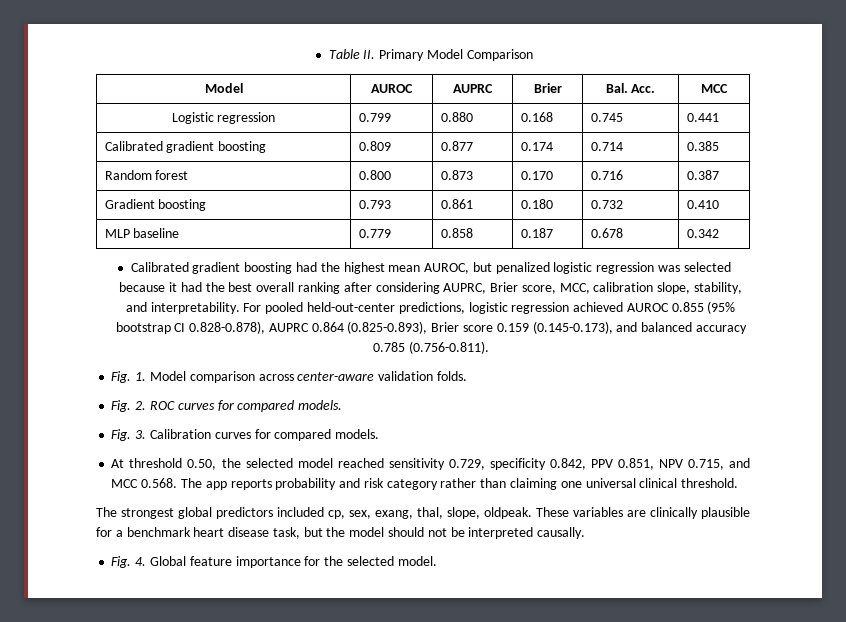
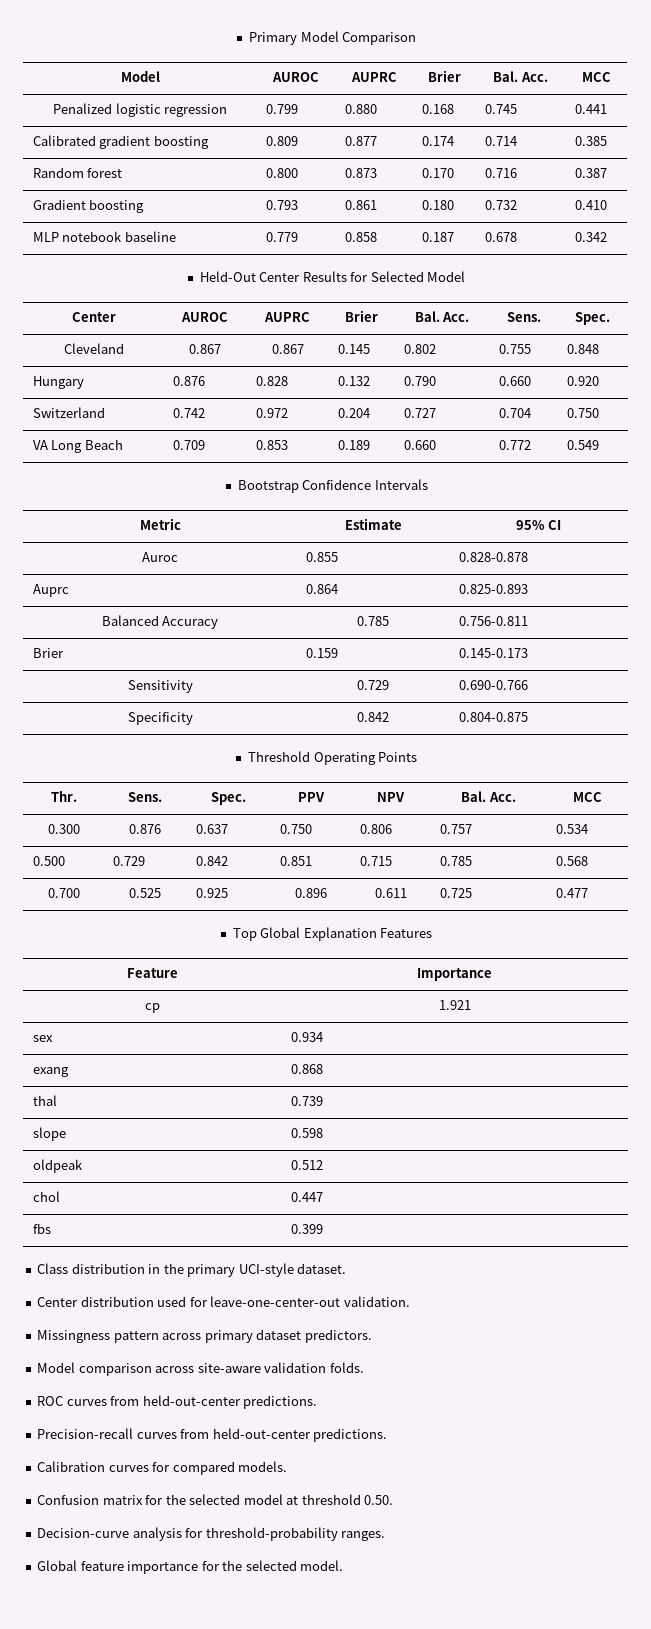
[328,49,376,59] Table II. -> (249, 38) none
[171,112,214,124] Logistic -> [52,103,161,117] Penalized logistic
(130, 233) none -> [62,231,123,242] notebook
[130,262,731,274] [119,282,743,294] [125,301,736,314] [115,321,747,334] [372,341,489,354] [111,371,147,383] Calibrated gradient boosting had the highest mean AUROC, but penalized logistic regression was selected because it had the best overall ranking after considering AUPRC, Brier score, MCC, calibration slope, stability, and interpretability. For pooled held-out-center predictions, logistic regression achieved AUROC 0.855 (95% bootstrap CI 0.828-0.878), AUPRC 0.864 (0.825-0.893), Brier score 0.159 (0.145-0.173), and balanced accuracy 0.785 (0.756-0.811). // Fig. 1. -> [199,271,466,282] [71,312,116,322] [181,312,228,322] [264,312,310,322] [345,310,378,322] [414,311,470,322] [506,312,541,322] [575,312,610,325] [63,343,124,354] [189,344,221,354] [271,344,304,354] [337,344,370,354] [403,344,436,354] [498,344,531,354] [566,344,599,354] [32,376,84,389] [172,376,205,386] [255,376,288,386] [337,376,370,386] [403,376,436,386] [498,376,531,386] [566,376,599,386] [32,407,105,418] [172,408,205,418] [255,408,288,418] [337,408,370,418] [403,408,436,418] [498,408,531,418] [566,408,599,418] [32,439,123,453] [172,440,205,450] [255,440,288,450] [337,440,370,450] [403,440,436,450] [498,440,531,450] [566,440,599,450] [237,479,428,493] [139,518,181,530] [344,518,402,530] [515,520,562,530] [142,552,178,562] [305,552,338,562] [458,552,528,562] [32,584,69,597] [305,584,338,594] [458,584,528,594] [101,615,219,629] [357,616,389,626] [458,616,528,626] [32,648,64,658] [305,648,338,658] [458,648,528,658] [127,680,193,693] [357,680,389,690] [458,680,528,690] [127,712,193,725] [357,712,389,722] [458,712,528,722] [248,751,418,765] [50,791,77,802] [128,792,162,802] [211,792,246,805] [297,792,325,802] [377,792,405,802] [461,791,516,802] [572,792,602,802] [47,824,80,834] [129,824,161,834] [195,824,228,834] [279,824,312,834] [359,824,392,834] [439,824,472,834] [555,824,588,834] [32,856,65,866] [112,856,145,866] [195,856,228,866] [279,856,312,866] [359,856,392,866] [439,856,472,866] [555,856,588,866] [47,888,80,898] [129,888,161,898] [195,888,228,898] [294,888,327,898] [374,888,407,898] [439,888,472,898] [555,888,588,898] [232,927,433,941] [127,968,178,978] [417,968,492,981] [145,1003,160,1013] [438,1000,471,1010] [32,1035,53,1042] [290,1032,323,1042] [32,1067,69,1077] [290,1064,323,1074] [32,1095,57,1106] [290,1096,323,1106] [32,1127,66,1141] [290,1128,323,1138] [32,1159,83,1173] [290,1160,323,1170] [32,1191,60,1202] [290,1192,323,1202] [32,1223,51,1234] [290,1224,323,1234] [37,1263,347,1277] [37,1296,410,1307] [37,1329,372,1343] Held-Out Center Results for Selected Model // Center | AUROC | AUPRC | Brier | Bal. Acc. | Sens. | Spec. // Cleveland | 0.867 | 0.867 | 0.145 | 0.802 | 0.755 | 0.848 // Hungary | 0.876 | 0.828 | 0.132 | 0.790 | 0.660 | 0.920 // Switzerland | 0.742 | 0.972 | 0.204 | 0.727 | 0.704 | 0.750 // VA Long Beach | 0.709 | 0.853 | 0.189 | 0.660 | 0.772 | 0.549 // Bootstrap Confidence Intervals // Metric | Estimate | 95% CI // Auroc | 0.855 | 0.828-0.878 // Auprc | 0.864 | 0.825-0.893 // Balanced Accuracy | 0.785 | 0.756-0.811 // Brier | 0.159 | 0.145-0.173 // Sensitivity | 0.729 | 0.690-0.766 // Specificity | 0.842 | 0.804-0.875 // Threshold Operating Points // Thr. | Sens. | Spec. | PPV | NPV | Bal. Acc. | MCC // 0.300 | 0.876 | 0.637 | 0.750 | 0.806 | 0.757 | 0.534 // 0.500 | 0.729 | 0.842 | 0.851 | 0.715 | 0.785 | 0.568 // 0.700 | 0.525 | 0.925 | 0.896 | 0.611 | 0.725 | 0.477 // Top Global Explanation Features // Feature | Importance // cp | 1.921 // sex | 0.934 // exang | 0.868 // thal | 0.739 // slope | 0.598 // oldpeak | 0.512 // chol | 0.447 // fbs | 0.399 // Class distribution in the primary UCI-style dataset. // Center distribution used for leave-one-center-out validation. // Missingness pattern across primary dataset predictors. //
[297,372,375,381] center-aware -> [197,1363,261,1373] site-aware
[111,400,343,412] [111,429,147,441] Fig. 2. ROC curves for compared models. // Fig. 3. -> [37,1395,318,1409] [37,1428,388,1442] ROC curves from held-out-center predictions. // Precision-recall curves from held-out-center predictions. //
[111,458,750,470] [111,478,739,490] [96,507,750,519] [96,527,586,539] [111,556,147,568] At threshold 0.50, the selected model reached sensitivity 0.729, specificity 0.842, PPV 0.851, NPV 0.715, and MCC 0.568. The app reports probability and risk category rather than claiming one universal clinical threshold. // The strongest global predictors included cp, sex, exang, thal, slope, oldpeak. These variables are clinically plausible for a benchmark heart disease task, but the model should not be interpreted causally. // Fig. 4. -> [37,1494,394,1505] [37,1527,386,1541] Confusion matrix for the selected model at threshold 0.50. // Decision-curve analysis for threshold-probability ranges. //

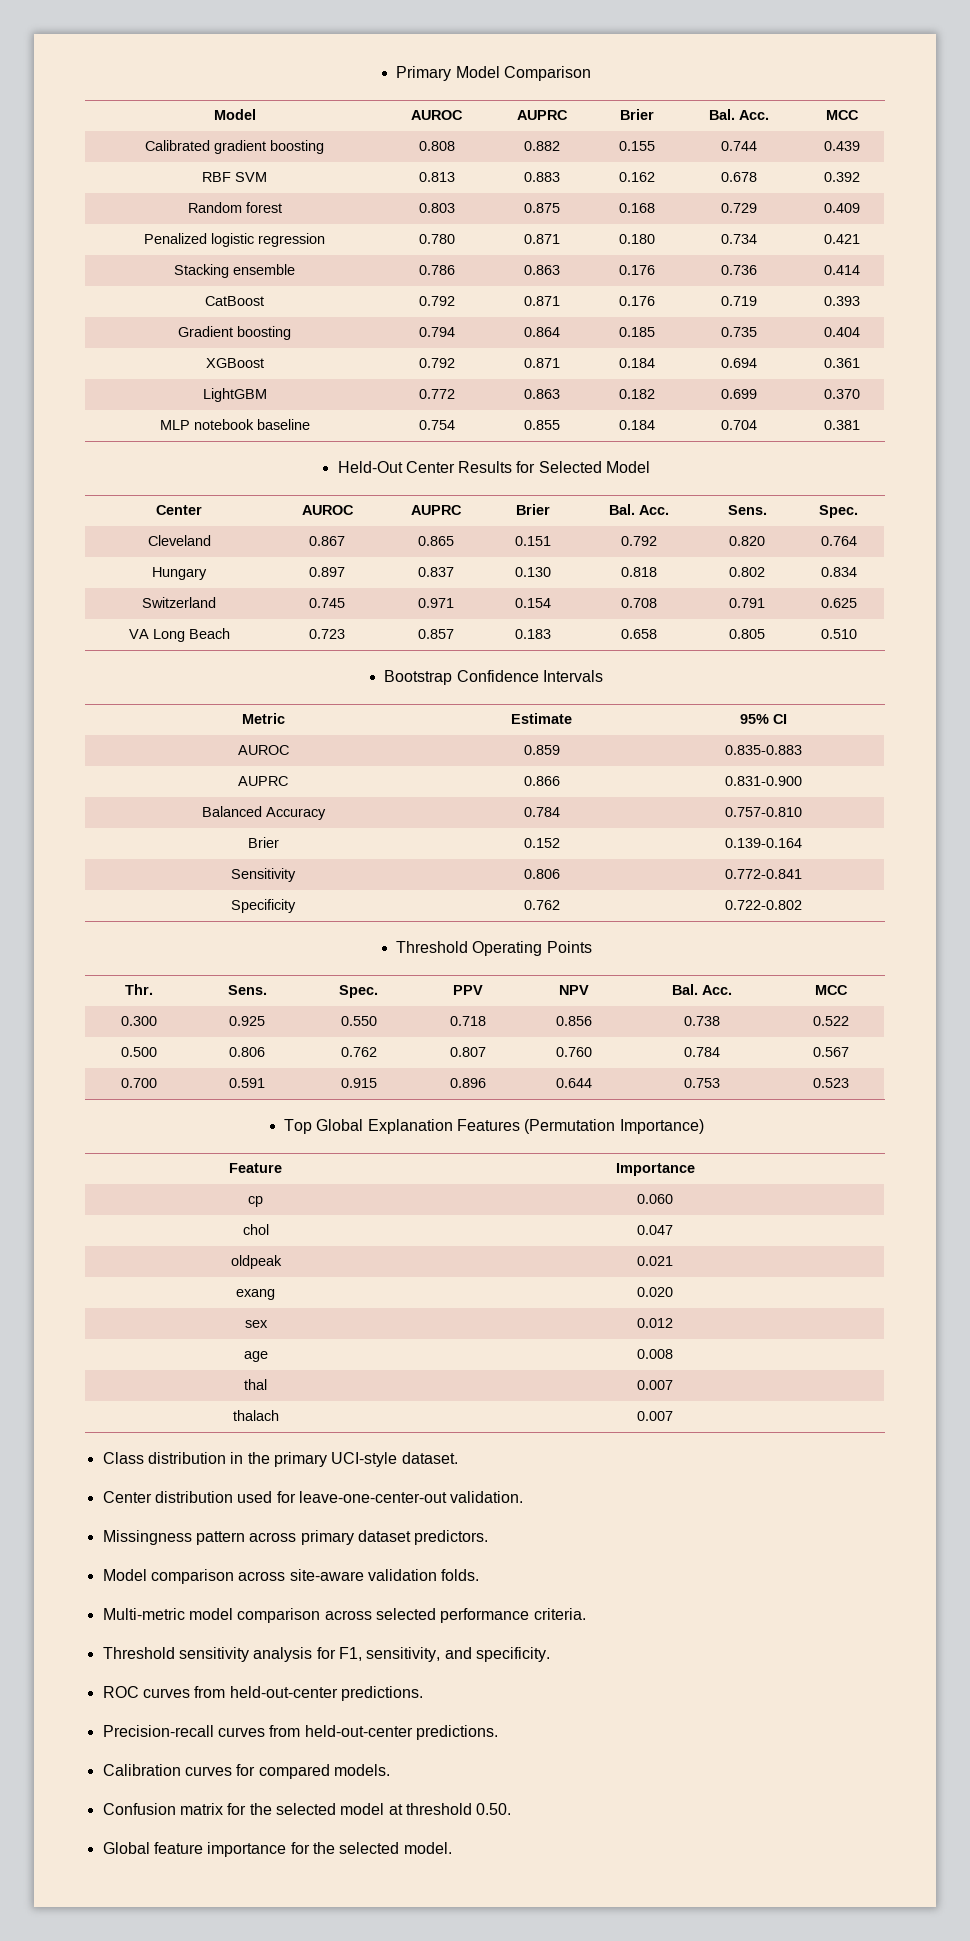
[52,103,228,117] [265,104,298,114] [344,104,377,114] [421,104,454,114] [484,104,517,114] [574,104,607,114] [32,135,209,149] [265,136,298,146] [344,136,377,146] [421,136,454,146] [484,136,517,146] [574,136,607,146] [32,167,123,178] [265,168,298,178] [344,168,377,178] [421,168,454,178] [484,168,517,178] [574,168,607,178] [32,199,145,213] [265,200,298,210] [344,200,377,210] [421,200,454,210] [484,200,517,210] [574,200,607,210] [32,231,176,242] [265,232,298,242] [344,232,377,242] [421,232,454,242] [484,232,517,242] [574,232,607,242] Penalized logistic regression | 0.799 | 0.880 | 0.168 | 0.745 | 0.441 // Calibrated gradient boosting | 0.809 | 0.877 | 0.174 | 0.714 | 0.385 // Random forest | 0.800 | 0.873 | 0.170 | 0.716 | 0.387 // Gradient boosting | 0.793 | 0.861 | 0.180 | 0.732 | 0.410 // MLP notebook baseline | 0.779 | 0.858 | 0.187 | 0.678 | 0.342 -> [145,140,324,154] [418,141,455,151] [524,141,560,151] [618,141,655,151] [721,141,757,151] [824,141,860,151] [202,172,267,182] [418,172,455,182] [524,172,560,182] [618,172,655,182] [721,172,757,182] [824,172,860,182] [187,202,282,213] [418,203,455,213] [524,203,560,213] [618,203,655,213] [721,203,757,213] [824,203,860,213] [144,233,325,247] [418,234,455,244] [524,234,560,244] [618,234,655,244] [721,234,757,244] [824,234,860,244] [174,264,295,278] [418,265,455,275] [524,265,560,275] [618,265,655,275] [721,265,757,275] [824,265,860,275] [205,296,264,306] [418,296,455,306] [524,296,560,306] [618,296,655,306] [721,296,757,306] [824,296,860,306] [178,326,291,340] [418,327,455,337] [524,327,560,337] [618,327,655,337] [721,327,757,337] [824,327,860,337] [205,358,264,368] [418,358,455,368] [524,358,560,368] [618,358,655,368] [721,358,757,368] [824,358,860,368] [202,388,267,402] [418,389,455,399] [524,389,560,399] [618,389,655,399] [721,389,757,399] [824,389,860,399] [159,419,310,430] [418,420,455,430] [524,420,560,430] [618,420,655,430] [721,420,757,430] [824,420,860,430] Calibrated gradient boosting | 0.808 | 0.882 | 0.155 | 0.744 | 0.439 // RBF SVM | 0.813 | 0.883 | 0.162 | 0.678 | 0.392 // Random forest | 0.803 | 0.875 | 0.168 | 0.729 | 0.409 // Penalized logistic regression | 0.780 | 0.871 | 0.180 | 0.734 | 0.421 // Stacking ensemble | 0.786 | 0.863 | 0.176 | 0.736 | 0.414 // CatBoost | 0.792 | 0.871 | 0.176 | 0.719 | 0.393 // Gradient boosting | 0.794 | 0.864 | 0.185 | 0.735 | 0.404 // XGBoost | 0.792 | 0.871 | 0.184 | 0.694 | 0.361 // LightGBM | 0.772 | 0.863 | 0.182 | 0.699 | 0.370 // MLP notebook baseline | 0.754 | 0.855 | 0.184 | 0.704 | 0.381
[271,344,304,354] [337,344,370,354] [403,344,436,354] [498,344,531,354] [566,344,599,354] [32,376,84,389] [172,376,205,386] [255,376,288,386] [337,376,370,386] [403,376,436,386] [498,376,531,386] [566,376,599,386] [32,407,105,418] [172,408,205,418] [255,408,288,418] [337,408,370,418] [403,408,436,418] [498,408,531,418] [566,408,599,418] [32,439,123,453] [172,440,205,450] [255,440,288,450] [337,440,370,450] [403,440,436,450] [498,440,531,450] [566,440,599,450] 0.867 | 0.145 | 0.802 | 0.755 | 0.848 // Hungary | 0.876 | 0.828 | 0.132 | 0.790 | 0.660 | 0.920 // Switzerland | 0.742 | 0.972 | 0.204 | 0.727 | 0.704 | 0.750 // VA Long Beach | 0.709 | 0.853 | 0.189 | 0.660 | 0.772 | 0.549 -> [417,536,454,546] [515,536,551,546] [621,536,657,546] [729,536,765,546] [820,536,857,546] [152,567,207,580] [309,567,345,577] [417,567,454,577] [515,567,551,577] [621,567,657,577] [729,567,765,577] [820,567,857,577] [142,597,216,608] [309,598,345,608] [417,598,454,608] [515,598,551,608] [621,598,657,608] [729,598,765,608] [820,598,857,608] [128,628,230,642] [309,629,345,639] [417,629,454,639] [515,629,551,639] [621,629,657,639] [729,629,765,639] [820,629,857,639] 0.865 | 0.151 | 0.792 | 0.820 | 0.764 // Hungary | 0.897 | 0.837 | 0.130 | 0.818 | 0.802 | 0.834 // Switzerland | 0.745 | 0.971 | 0.154 | 0.708 | 0.791 | 0.625 // VA Long Beach | 0.723 | 0.857 | 0.183 | 0.658 | 0.805 | 0.510
[142,552,178,562] [305,552,338,562] [458,552,528,562] [32,584,69,597] [305,584,338,594] [458,584,528,594] Auroc | 0.855 | 0.828-0.878 // Auprc | 0.864 | 0.825-0.893 -> [237,745,289,755] [523,745,560,755] [725,745,802,755] [238,776,288,786] [523,776,560,786] [725,776,802,786] AUROC | 0.859 | 0.835-0.883 // AUPRC | 0.866 | 0.831-0.900
[357,616,389,626] [458,616,528,626] [32,648,64,658] [305,648,338,658] [458,648,528,658] 0.785 | 0.756-0.811 // Brier | 0.159 | 0.145-0.173 -> [523,807,560,817] [725,807,802,817] [247,837,279,848] [523,838,560,848] [725,838,802,848] 0.784 | 0.757-0.810 // Brier | 0.152 | 0.139-0.164
[357,680,389,690] [458,680,528,690] 0.729 | 0.690-0.766 -> [523,869,560,879] [725,869,802,879] 0.806 | 0.772-0.841
[357,712,389,722] [458,712,528,722] 0.842 | 0.804-0.875 -> [523,900,560,910] [725,900,802,910] 0.762 | 0.722-0.802
[129,824,161,834] [195,824,228,834] [279,824,312,834] [359,824,392,834] [439,824,472,834] [555,824,588,834] [32,856,65,866] [112,856,145,866] [195,856,228,866] [279,856,312,866] [359,856,392,866] [439,856,472,866] [555,856,588,866] 0.876 | 0.637 | 0.750 | 0.806 | 0.757 | 0.534 // 0.500 | 0.729 | 0.842 | 0.851 | 0.715 | 0.785 | 0.568 -> [229,1016,265,1026] [340,1016,377,1026] [449,1016,486,1026] [555,1016,592,1026] [684,1016,720,1026] [813,1016,849,1026] [120,1047,157,1057] [229,1047,265,1057] [340,1047,377,1057] [449,1047,486,1057] [555,1047,592,1057] [684,1047,720,1057] [813,1047,849,1057] 0.925 | 0.550 | 0.718 | 0.856 | 0.738 | 0.522 // 0.500 | 0.806 | 0.762 | 0.807 | 0.760 | 0.784 | 0.567
[129,888,161,898] [195,888,228,898] 0.525 | 0.925 -> [229,1078,265,1088] [340,1078,377,1088] 0.591 | 0.915
[374,888,407,898] [439,888,472,898] [555,888,588,898] 0.611 | 0.725 | 0.477 -> [555,1078,592,1088] [684,1078,720,1088] [813,1078,849,1088] 0.644 | 0.753 | 0.523
(433, 933) none -> [524,1119,704,1134] (Permutation Importance)
[438,1000,471,1010] [32,1035,53,1042] [290,1032,323,1042] [32,1067,69,1077] [290,1064,323,1074] [32,1095,57,1106] [290,1096,323,1106] [32,1127,66,1141] [290,1128,323,1138] [32,1159,83,1173] [290,1160,323,1170] [32,1191,60,1202] [290,1192,323,1202] [32,1223,51,1234] [290,1224,323,1234] 1.921 // sex | 0.934 // exang | 0.868 // thal | 0.739 // slope | 0.598 // oldpeak | 0.512 // chol | 0.447 // fbs | 0.399 -> [637,1194,673,1204] [242,1224,269,1235] [637,1225,673,1235] [230,1255,282,1269] [637,1256,673,1266] [236,1289,275,1300] [637,1287,673,1297] [244,1320,268,1328] [637,1318,673,1328] [243,1351,268,1362] [637,1349,673,1359] [244,1379,267,1390] [637,1380,673,1390] [232,1410,279,1421] [637,1411,673,1421] 0.060 // chol | 0.047 // oldpeak | 0.021 // exang | 0.020 // sex | 0.012 // age | 0.008 // thal | 0.007 // thalach | 0.007
(364, 1367) none -> [102,1608,586,1623] [102,1647,550,1662] // Multi-metric model comparison across selected performance criteria. // Threshold sensitivity analysis for F1, sensitivity, and specificity.
[37,1527,386,1541] // Decision-curve analysis for threshold-probability ranges. -> (512, 1809) none

